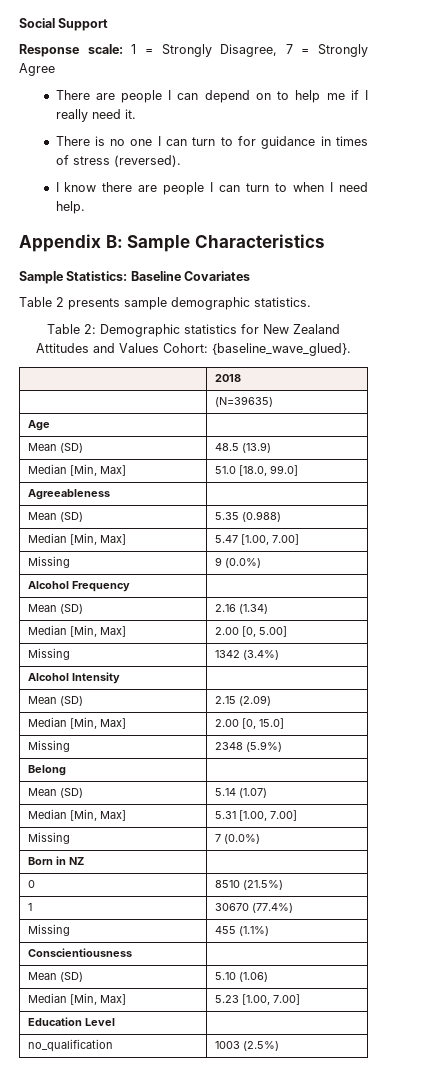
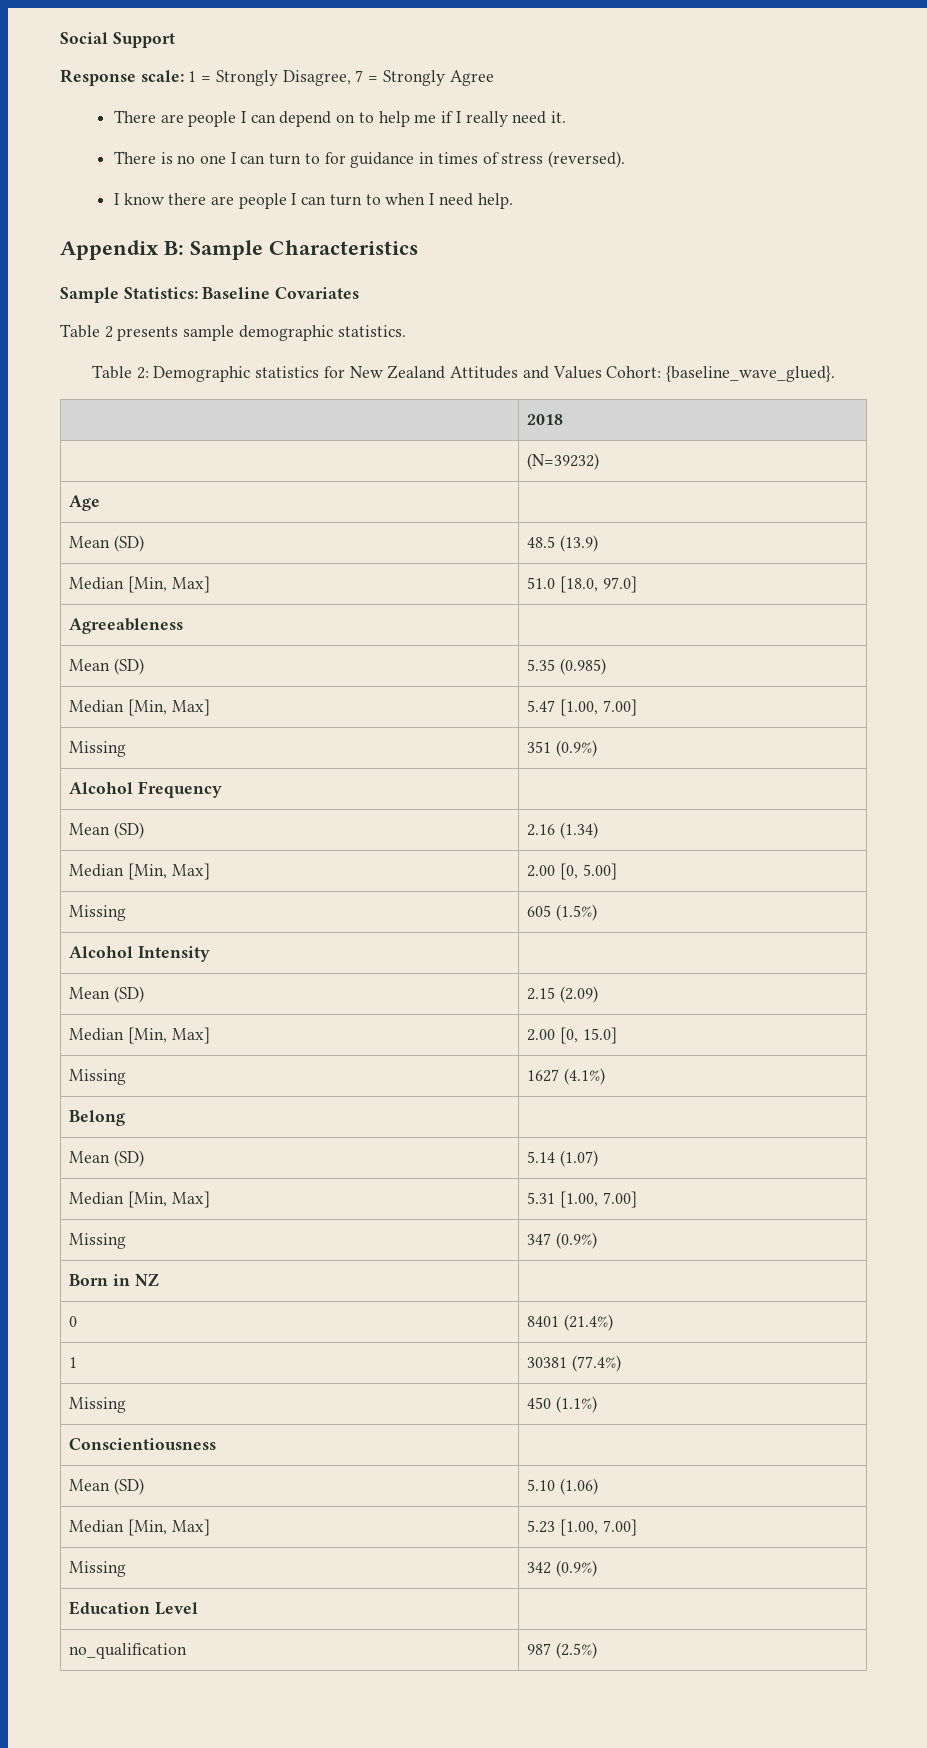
[215,396,274,407] (N=39635) -> [527,453,600,470] (N=39232)
[270,465,299,476] 99.0] -> [602,576,637,593] 97.0]
[242,511,282,522] (0.988) -> [560,658,607,675] (0.985)
[215,557,262,568] 9 (0.0%) -> [527,740,598,757] 351 (0.9%)
[215,650,280,660] 1342 (3.4%) -> [527,904,598,921] 605 (1.5%)
[215,741,283,752] 2348 (5.9%) -> [527,1068,606,1085] 1627 (4.1%)
[215,834,261,844] 7 (0.0%) -> [527,1232,598,1249] 347 (0.9%)
[215,880,284,890] 8510 (21.5%) -> [527,1314,614,1331] 8401 (21.4%)
[215,903,250,911] 30670 -> [527,1357,568,1368] 30381
[215,926,237,934] 455 -> [527,1397,552,1409] 450
(301, 999) none -> [69,1561,127,1577] [527,1560,598,1577] // Missing | 342 (0.9%)
[215,1041,241,1049] 1003 -> [527,1643,552,1655] 987

